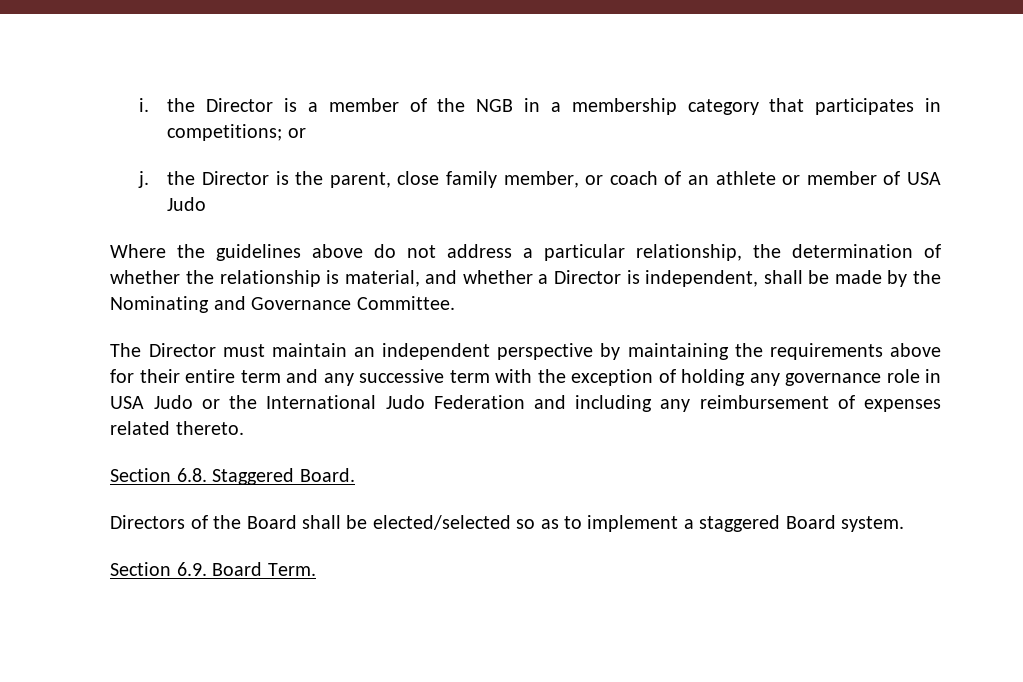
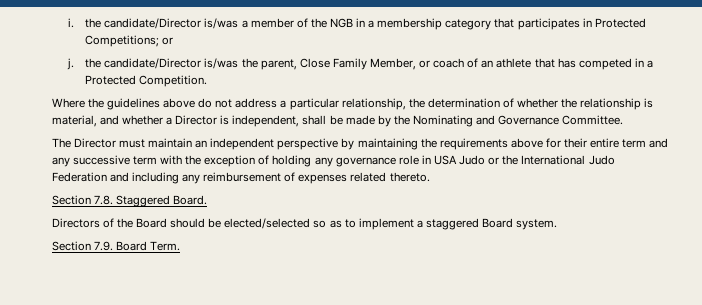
[206,98,298,112] Director is -> [104,18,239,29] candidate/Director is/was
[167,124,283,141] competitions; -> [594,18,646,28] [85,35,160,47] Protected Competitions;
[201,171,579,188] Director is the parent, close family member, -> [104,58,416,70] candidate/Director is/was the parent, Close Family Member,
[782,171,942,185] [167,197,207,211] or member of USA Judo -> [534,58,653,70] [85,75,208,87] that has competed in a Protected Competition.
[176,468,207,482] 6.8. -> [93,195,113,205] 7.8.
[302,515,342,529] shall -> [170,218,206,228] should
[176,562,207,576] 6.9. -> [93,241,113,251] 7.9.

